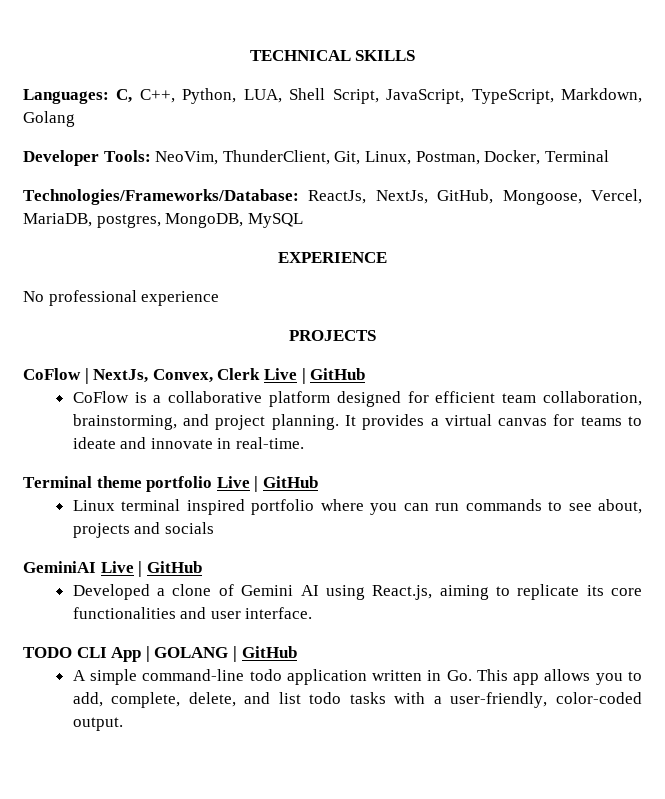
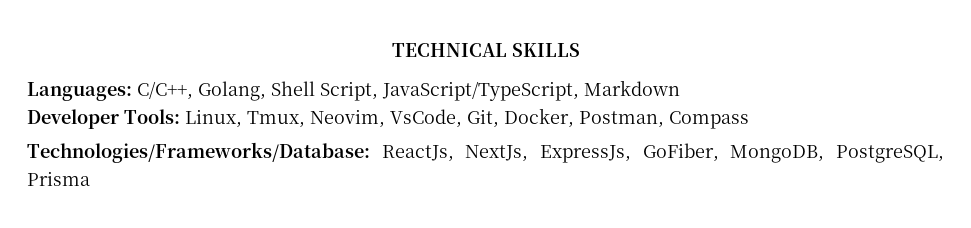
[116,88,642,104] [23,111,75,127] [23,150,609,166] [23,189,642,205] [23,213,303,228] [278,252,387,263] [23,290,220,306] [289,330,376,341] [23,368,366,384] [72,391,642,407] [72,414,642,430] [72,437,305,449] [23,476,318,492] [72,499,643,515] [72,522,214,538] [23,561,202,577] [72,584,642,600] [72,607,313,619] [23,646,297,662] [72,669,642,685] [72,692,642,708] [72,717,123,731] C, C++, Python, LUA, Shell Script, JavaScript, TypeScript, Markdown, Golang // Developer Tools: NeoVim, ThunderClient, Git, Linux, Postman, Docker, Terminal // Technologies/Frameworks/Database: ReactJs, NextJs, GitHub, Mongoose, Vercel, MariaDB, postgres, MongoDB, MySQL // EXPERIENCE // No professional experience // PROJECTS // CoFlow | NextJs, Convex, Clerk Live | GitHub // CoFlow is a collaborative platform designed for efficient team collaboration, brainstorming, and project planning. It provides a virtual canvas for teams to ideate and innovate in real-time. // Terminal theme portfolio Live | GitHub // Linux terminal inspired portfolio where you can run commands to see about, projects and socials // GeminiAI Live | GitHub // Developed a clone of Gemini AI using React.js, aiming to replicate its core functionalities and user interface. // TODO CLI App | GOLANG | GitHub // A simple command-line todo application written in Go. This app allows you to add, complete, delete, and list todo tasks with a user-friendly, color-coded output. -> [137,80,680,101] [27,108,749,129] [27,142,944,163] [27,171,90,186] C/C++, Golang, Shell Script, JavaScript/TypeScript, Markdown // Developer Tools: Linux, Tmux, Neovim, VsCode, Git, Docker, Postman, Compass // Technologies/Frameworks/Database: ReactJs, NextJs, ExpressJs, GoFiber, MongoDB, PostgreSQL, Prisma

